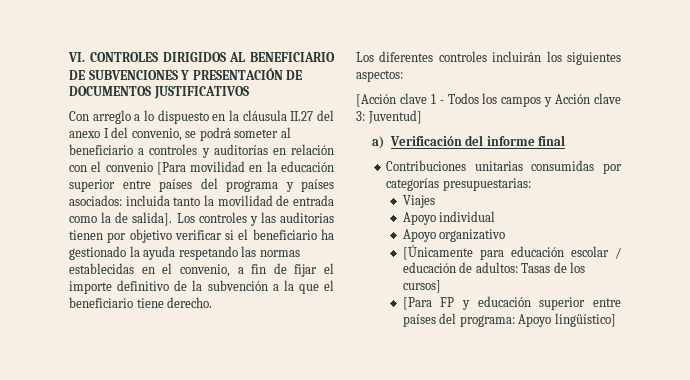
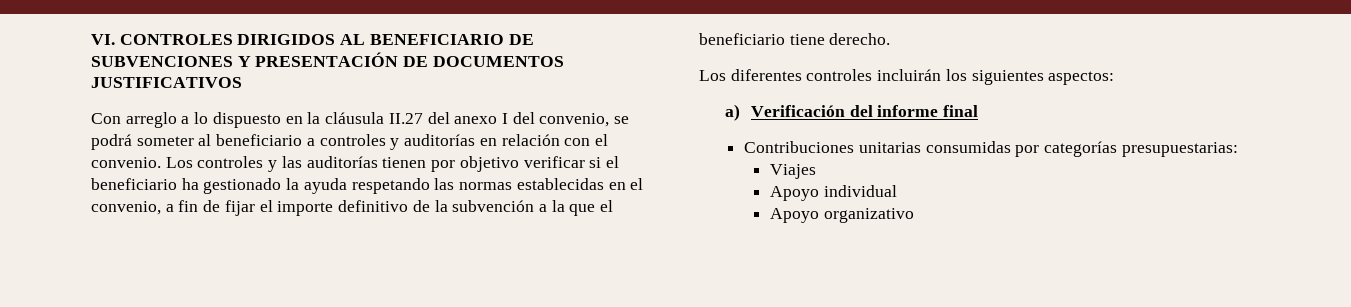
[105,161,334,175] [69,178,334,192] [69,195,334,206] [69,212,173,226] convenio [Para movilidad en la educación superior entre países del programa y países asociados: incluida tanto la movilidad de entrada como la de salida]. -> [91,157,161,168] convenio.
[356,93,621,107] [356,110,422,124] // [Acción clave 1 - Todos los campos y Acción clave 3: Juventud] -> (1115, 78) none
[402,245,621,260] [402,262,586,273] [402,280,441,293] [402,296,621,310] [402,313,616,327] // [Únicamente para educación escolar / educación de adultos: Tasas de los cursos] // [Para FP y educación superior entre países del programa: Apoyo lingüístico] -> (914, 215) none

